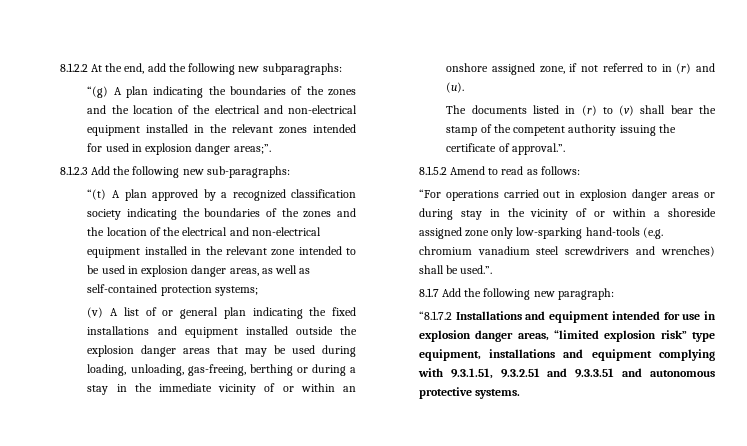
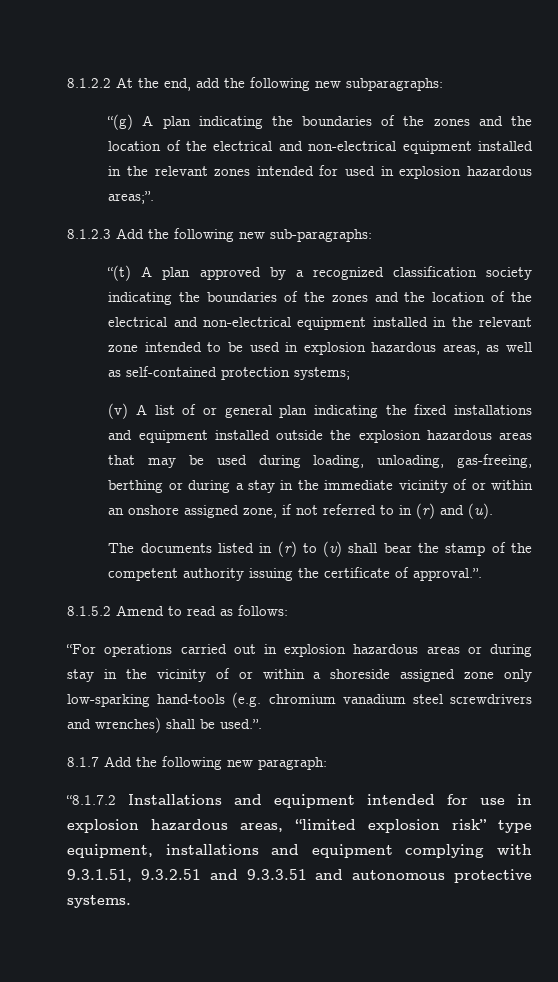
[195,143,231,155] danger -> [466,166,532,176] hazardous
[191,265,227,277] danger -> [371,342,437,352] hazardous
[141,345,177,357] danger -> [426,430,492,440] hazardous
[632,189,668,201] danger -> [353,644,419,654] hazardous
[475,330,514,342] danger -> [151,819,229,831] hazardous

